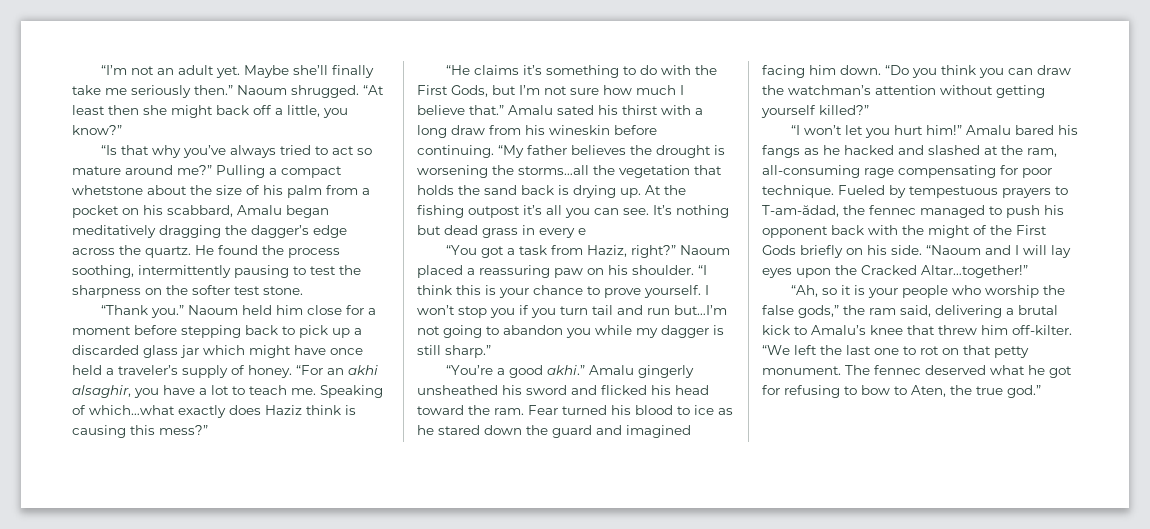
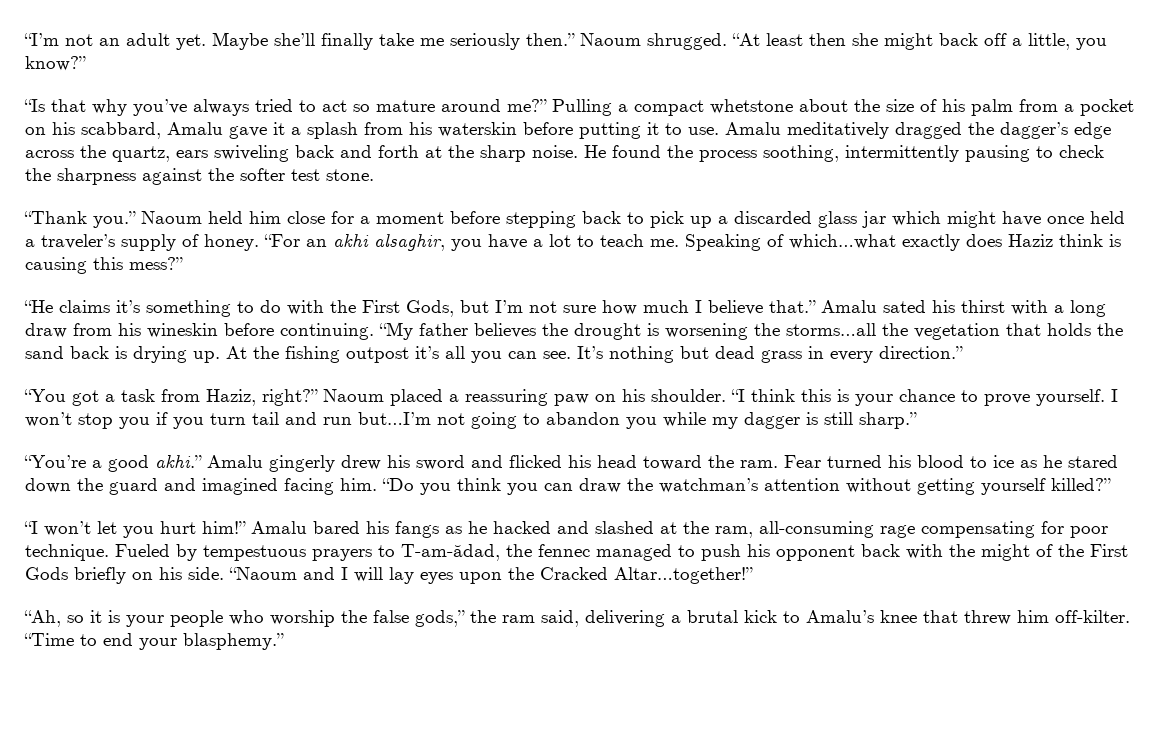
[286,205,329,218] [72,225,221,238] began meditatively dragging -> [229,122,962,139] gave it a splash from his waterskin before putting it to use. Amalu meditatively dragged
[145,246,191,258] quartz. -> [112,145,578,162] quartz, ears swiveling back and forth at the sharp noise.
[310,266,336,275] test -> [1059,145,1104,158] check
[145,288,162,295] on -> [142,168,202,185] against
[578,228,586,235] e -> [879,346,963,359] direction.”
[417,385,498,395] unsheathed -> [341,455,381,470] drew
[809,65,881,75] him down. -> [340,478,377,491] him.
[762,345,1029,358] [762,365,1072,378] [762,385,1041,398] “We left the last one to rot on that petty monument. The fennec deserved what he got for refusing to bow to Aten, the true god.” -> [24,633,284,650] “Time to end your blasphemy.”

